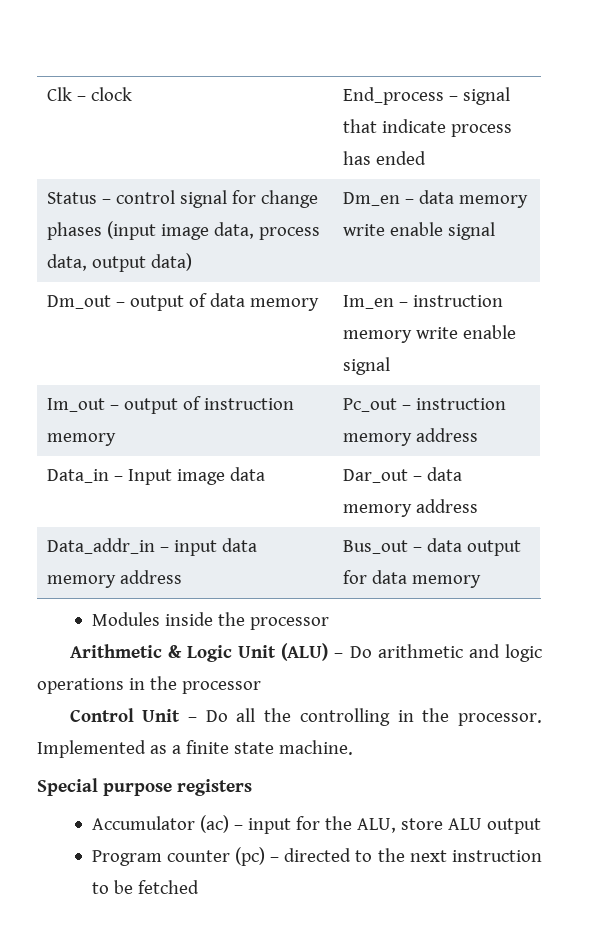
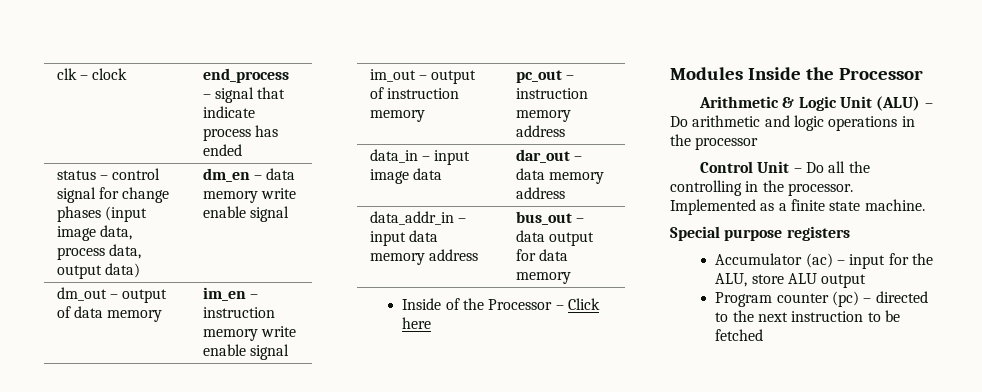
[46,87,72,101] Clk -> [56,68,77,80] clk
[342,87,444,105] End_process -> [202,68,289,83] end_process
[46,192,97,204] Status -> [56,170,96,180] status
[342,192,400,206] Dm_en -> [202,168,250,182] dm_en
[46,295,111,309] Dm_out -> [56,287,107,301] dm_out
[342,295,394,309] Im_en -> [202,287,246,301] im_en
[46,398,105,412] Im_out -> [369,69,416,82] im_out
[342,398,397,412] Pc_out -> [515,70,562,83] pc_out
[46,469,172,485] Data_in – Input -> [369,149,471,165] data_in – input
[342,469,408,483] Dar_out -> [515,149,570,163] dar_out
[46,538,155,554] Data_addr_in -> [369,211,454,225] data_addr_in
[342,540,408,554] Bus_out -> [515,211,572,225] bus_out
[91,612,329,630] Modules inside the processor -> [402,298,600,310] [402,317,432,329] [670,67,923,80] Inside of the Processor – Click here // Modules Inside the Processor

